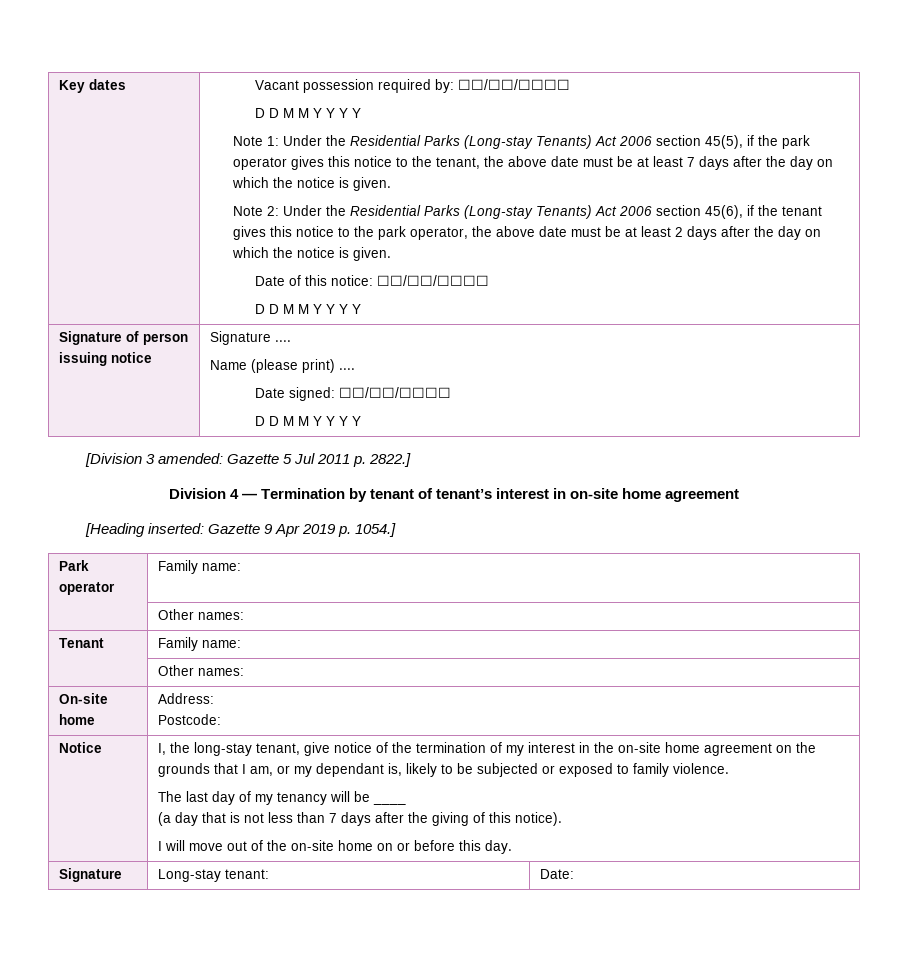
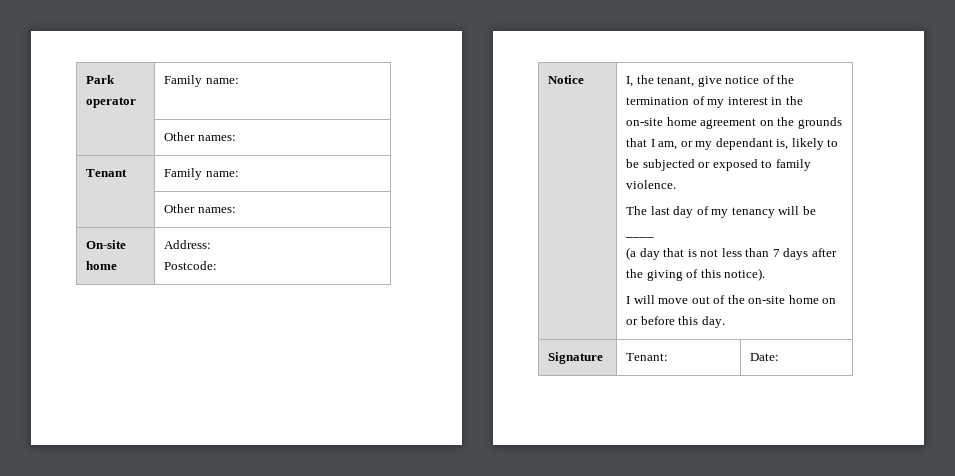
[59,79,127,93] [255,79,571,93] [255,108,362,118] [232,135,810,149] [232,156,833,170] [231,177,391,191] [232,205,822,219] [232,226,821,240] [231,247,391,261] [255,275,490,286] [255,304,362,314] [59,331,189,345] [59,352,153,366] [210,331,292,345] [210,359,356,373] [255,387,452,401] [255,416,362,426] [84,453,412,467] [168,488,740,502] [84,523,397,537] Key dates | Vacant possession required by: ☐☐/☐☐/☐☐☐☐ // D D M M Y Y Y Y // Note 1: Under the Residential Parks (Long-stay Tenants) Act 2006 section 45(5), if the park operator gives this notice to the tenant, the above date must be at least 7 days after the day on which the notice is given. // Note 2: Under the Residential Parks (Long-stay Tenants) Act 2006 section 45(6), if the tenant gives this notice to the park operator, the above date must be at least 2 days after the day on which the notice is given. // Date of this notice: ☐☐/☐☐/☐☐☐☐ // D D M M Y Y Y Y // Signature of person issuing notice | Signature .... // Name (please print) .... // Date signed: ☐☐/☐☐/☐☐☐☐ // D D M M Y Y Y Y // [Division 3 amended: Gazette 5 Jul 2011 p. 2822.] // Division 4 — Termination by tenant of tenant’s interest in on-site home agreement // [Heading inserted: Gazette 9 Apr 2019 p. 1054.] // -> (86, 79) none
[194,742,253,756] long-stay -> (654, 79) none
[158,869,270,882] Long-stay tenant: -> [626,353,669,361] Tenant:

